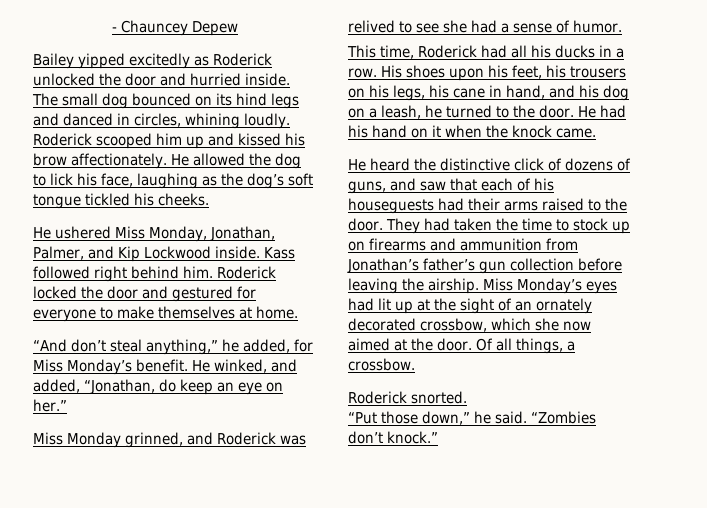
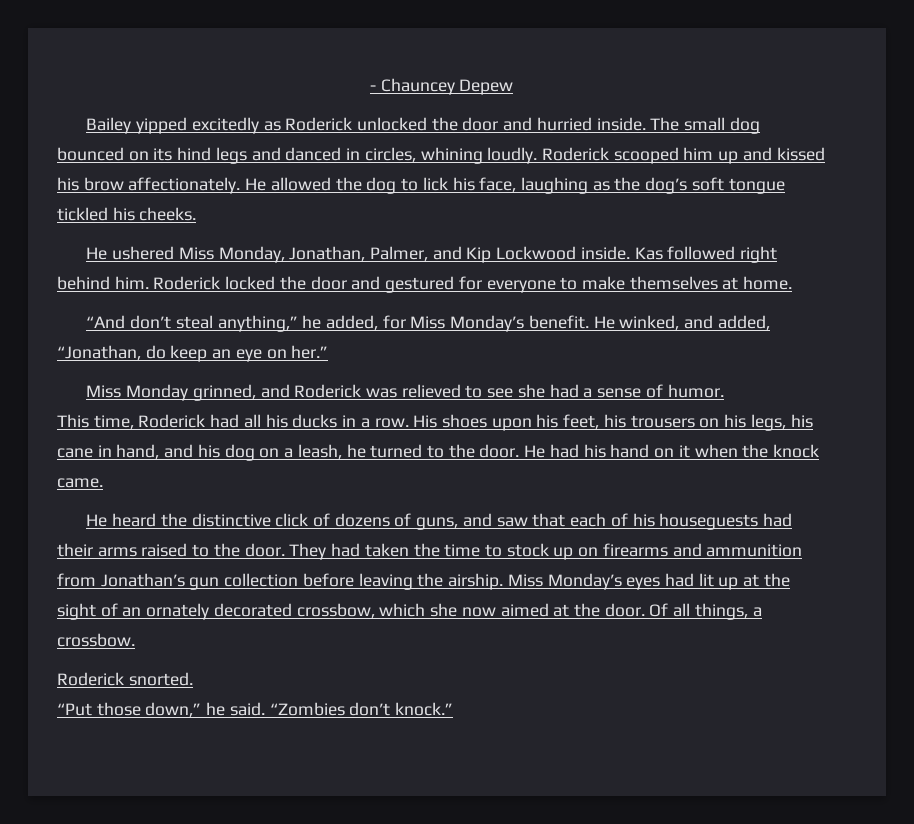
[264,247,295,259] Kass -> [634,247,663,260] Kas
[348,20,395,33] relived -> [401,384,461,398] relieved
[423,258,475,271] father’s -> (185, 580) none

